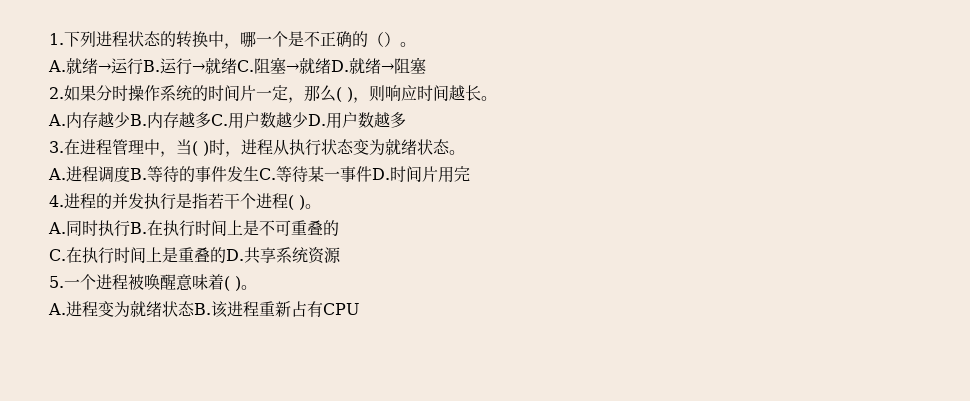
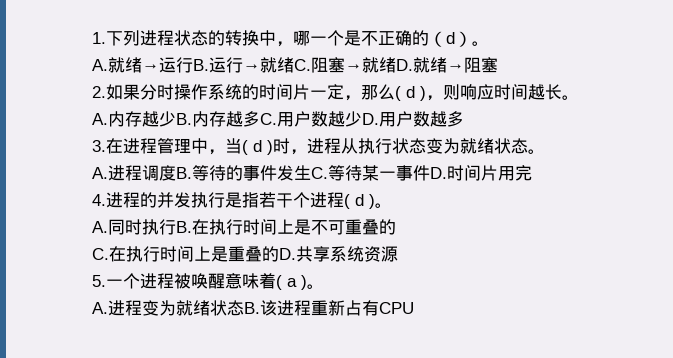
(384, 39) none -> [445,32,455,44] d
(342, 94) none -> [405,86,415,98] d
(198, 148) none -> [252,140,262,152] d
(294, 202) none -> [354,194,364,206] d
(230, 283) none -> [286,278,297,287] a

